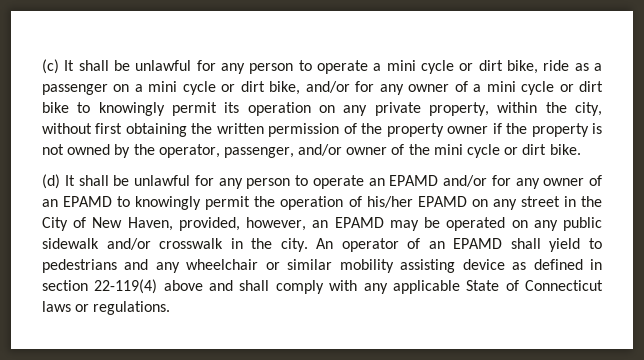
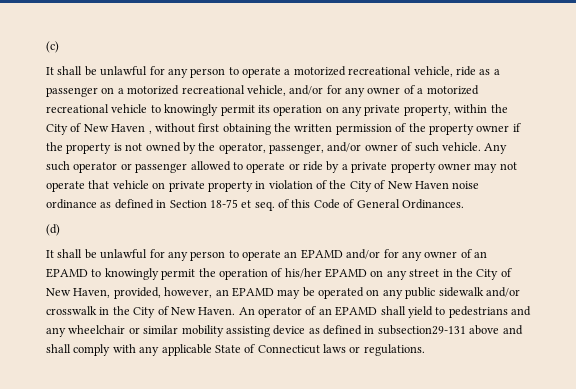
(59, 66) none -> (59, 47) //
[386,60,538,74] mini cycle or dirt bike, -> [293,66,453,77] motorized recreational vehicle,
[148,81,301,95] mini cycle or dirt bike, -> [127,85,286,96] motorized recreational vehicle,
[486,81,604,95] [42,102,69,113] mini cycle or dirt bike -> [426,85,479,95] [46,104,148,113] motorized recreational vehicle
[574,102,602,116] city, -> [46,123,152,135] City of New Haven ,
[408,144,581,158] the mini cycle or dirt bike. -> [414,142,508,154] [46,161,517,173] [46,180,480,192] [46,199,464,211] such vehicle. Any such operator or passenger allowed to operate or ride by a private property owner may not operate that vehicle on private property in violation of the City of New Haven noise ordinance as defined in Section 18-75 et seq. of this Code of General Ordinances.
(60, 181) none -> (60, 230) //
[280,238,308,252] city. -> [133,306,236,318] City of New Haven.
[42,279,158,294] section 22-119(4) -> [377,325,466,335] subsection29-131

